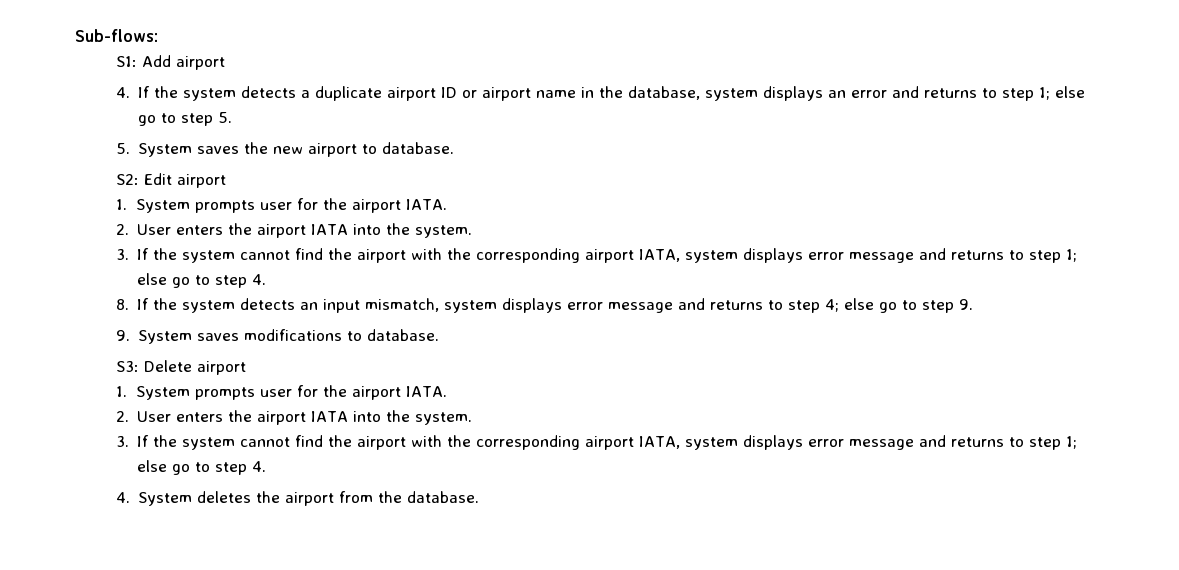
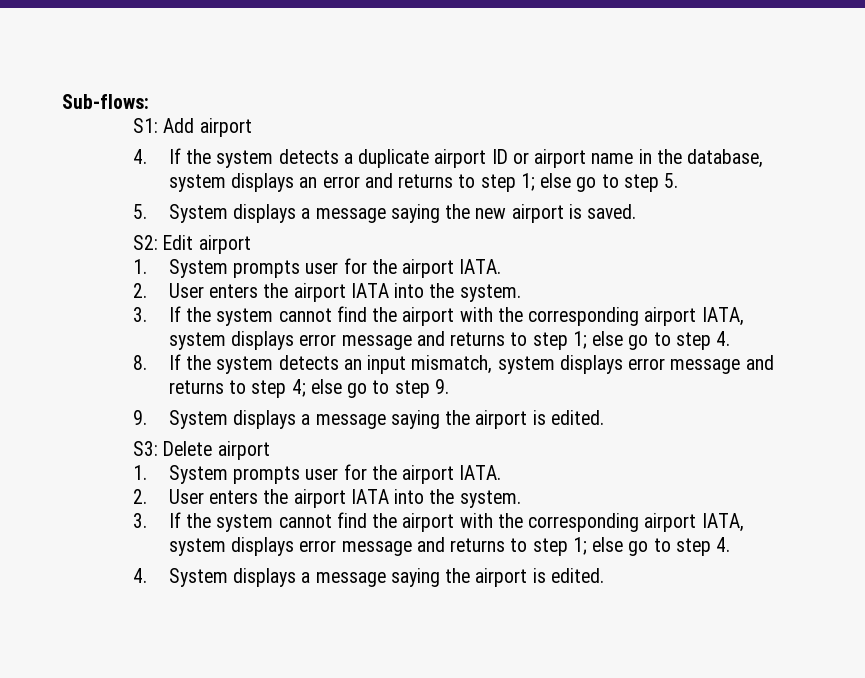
[197,146,240,154] saves -> [233,204,440,223] displays a message saying
[362,142,455,154] to database. -> [568,204,637,219] is saved.
[197,329,440,341] saves modifications to database. -> [233,410,604,429] displays a message saying the airport is edited.
[197,491,480,506] deletes the airport from the database. -> [233,568,604,587] displays a message saying the airport is edited.

